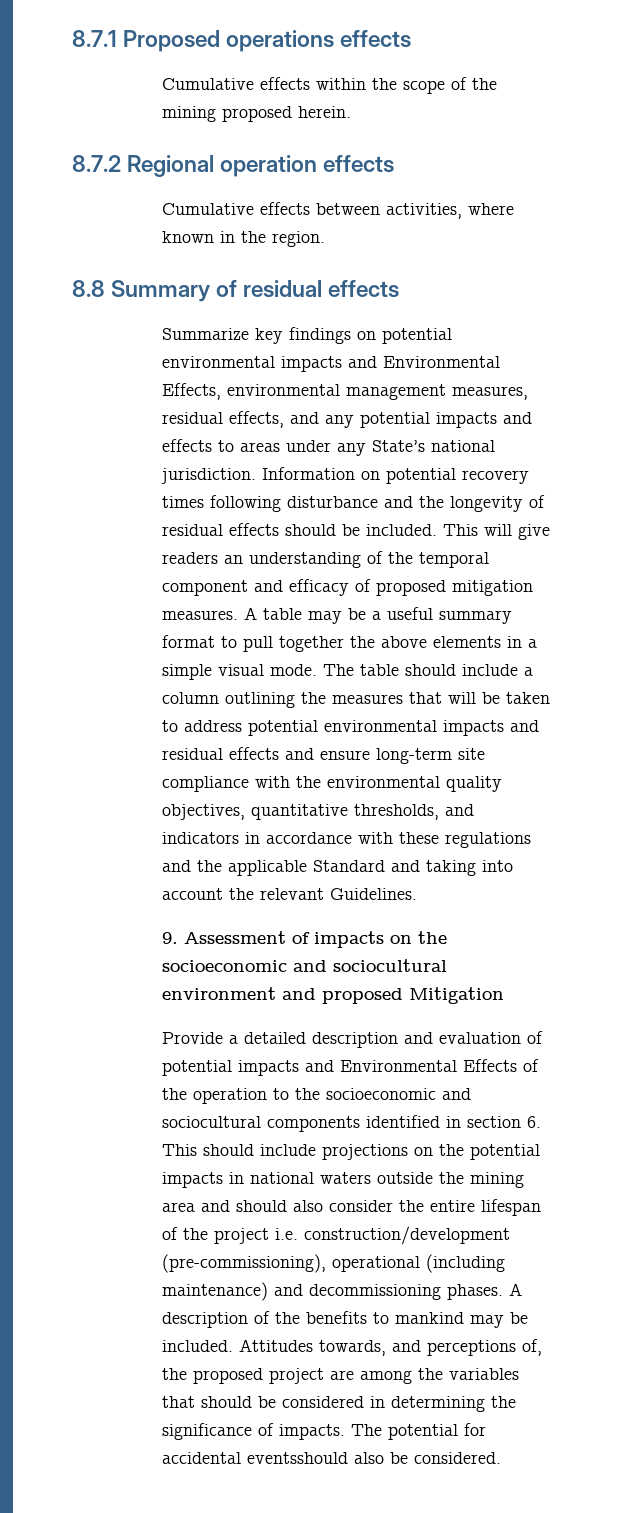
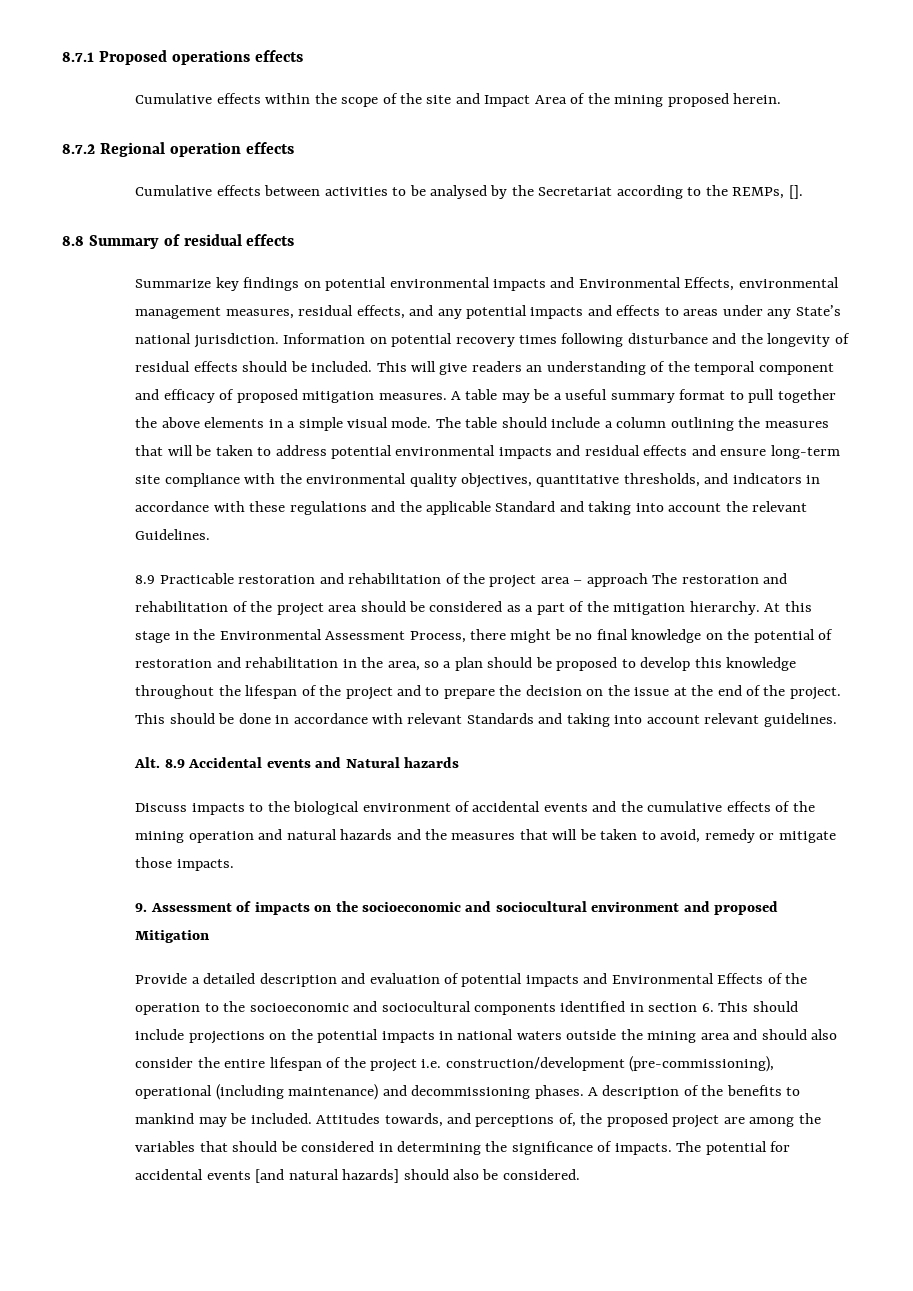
(498, 84) none -> [426,93,610,107] site and Impact Area of the
[386,203,515,219] [162,231,326,247] activities, where known in the region. -> [324,185,803,199] activities to be analysed by the Secretariat according to the REMPs, [].
(418, 894) none -> [135,573,788,588] [135,601,812,616] [135,629,834,643] [135,657,797,671] [135,685,841,700] [135,713,837,727] [134,757,460,768] [135,801,815,815] [135,829,836,843] [135,857,234,871] // 8.9 Practicable restoration and rehabilitation of the project area – approach The restoration and rehabilitation of the project area should be considered as a part of the mitigation hierarchy. At this stage in the Environmental Assessment Process, there might be no final knowledge on the potential of restoration and rehabilitation in the area, so a plan should be proposed to develop this knowledge throughout the lifespan of the project and to prepare the decision on the issue at the end of the project. This should be done in accordance with relevant Standards and taking into account relevant guidelines. // Alt. 8.9 Accidental events and Natural hazards // Discuss impacts to the biological environment of accidental events and the cumulative effects of the mining operation and natural hazards and the measures that will be taken to avoid, remedy or mitigate those impacts.
[247,1452,349,1464] eventsshould -> [206,1169,449,1183] events [and natural hazards] should

